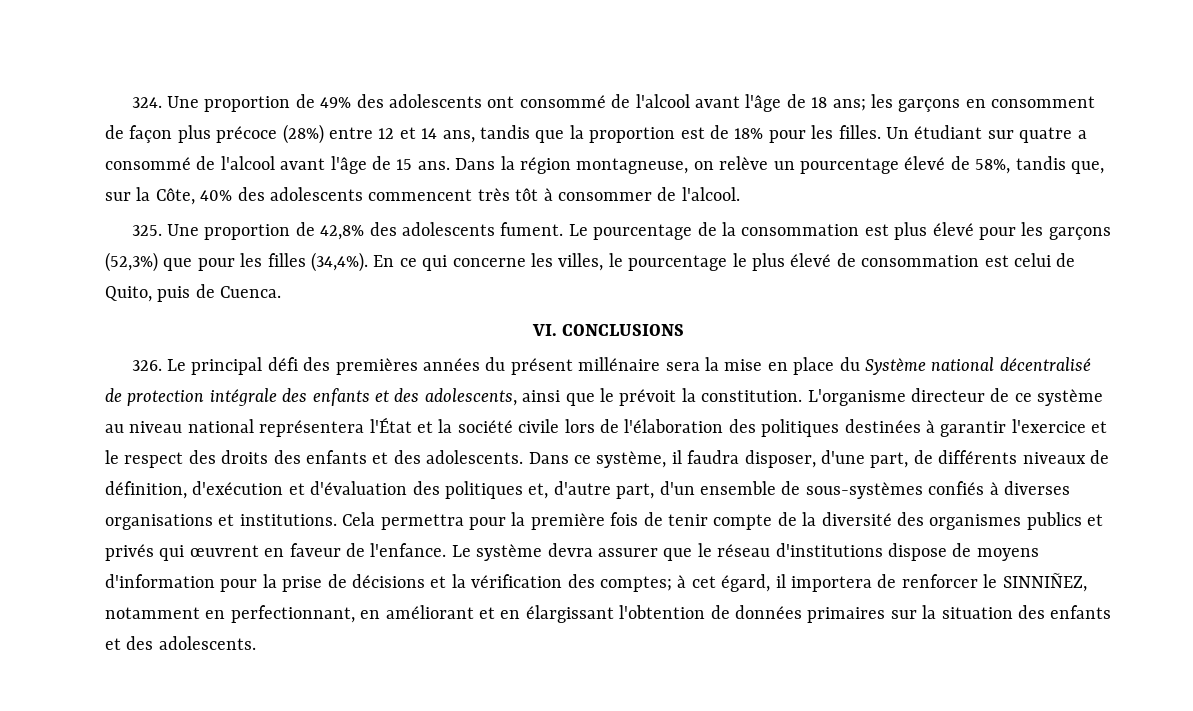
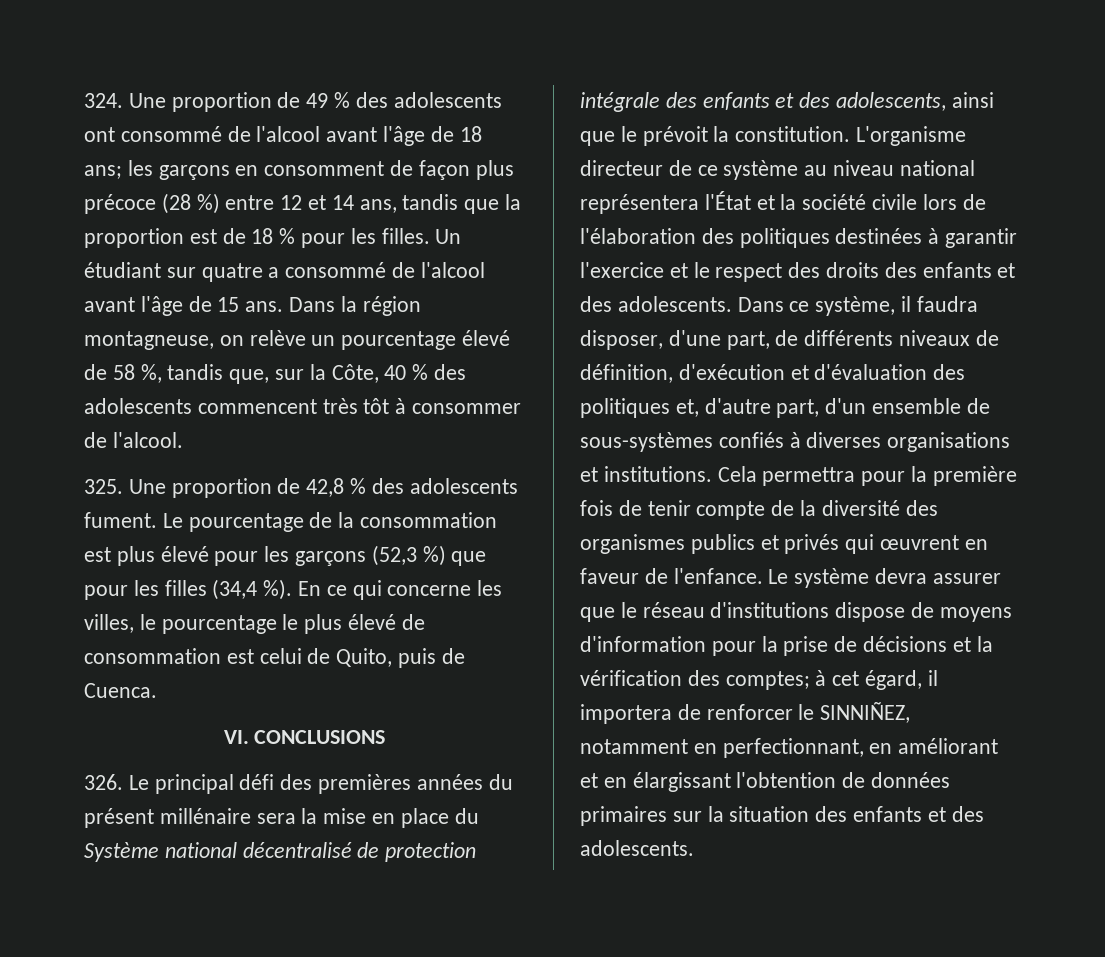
[320,97,352,108] 49% -> [306,92,351,108] 49 %
[282,124,324,144] (28%) -> [161,193,220,214] (28 %)
[734,128,764,139] 18% -> [251,228,296,244] 18 %
[975,159,1011,174] 58%, -> [112,364,162,383] 58 %,
[200,190,233,201] 40% -> [384,364,429,380] 40 %
[320,225,365,240] 42,8% -> [306,478,367,497] 42,8 %
[105,252,158,272] (52,3%) -> [371,545,446,566] (52,3 %)
[311,252,368,272] (34,4%). -> [212,579,293,600] (34,4 %).

